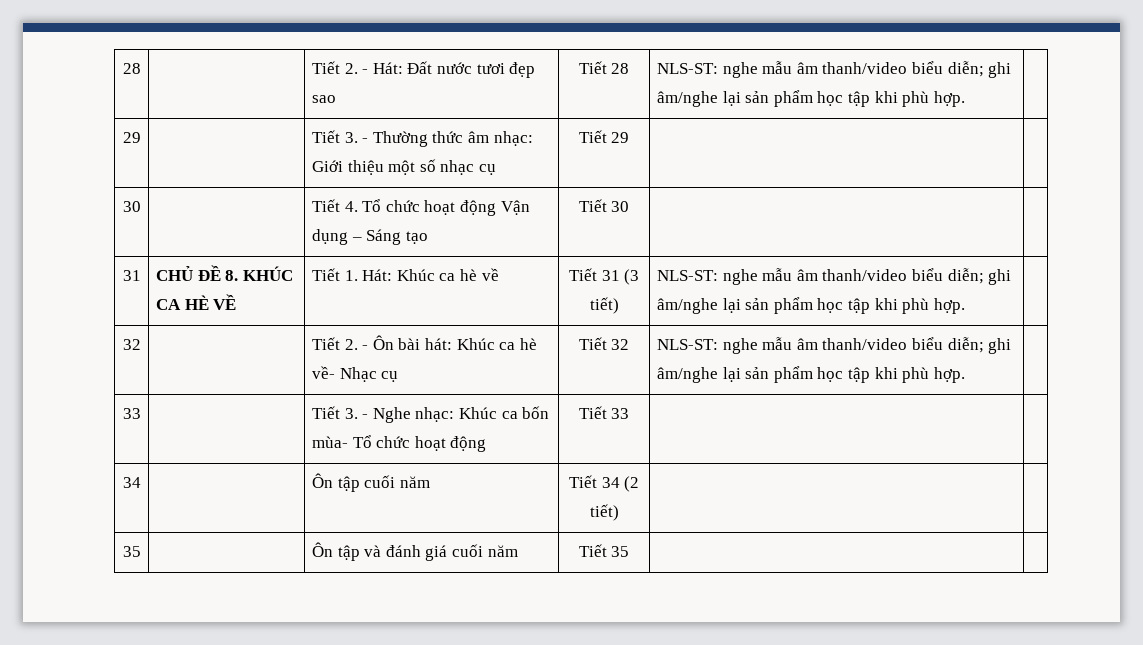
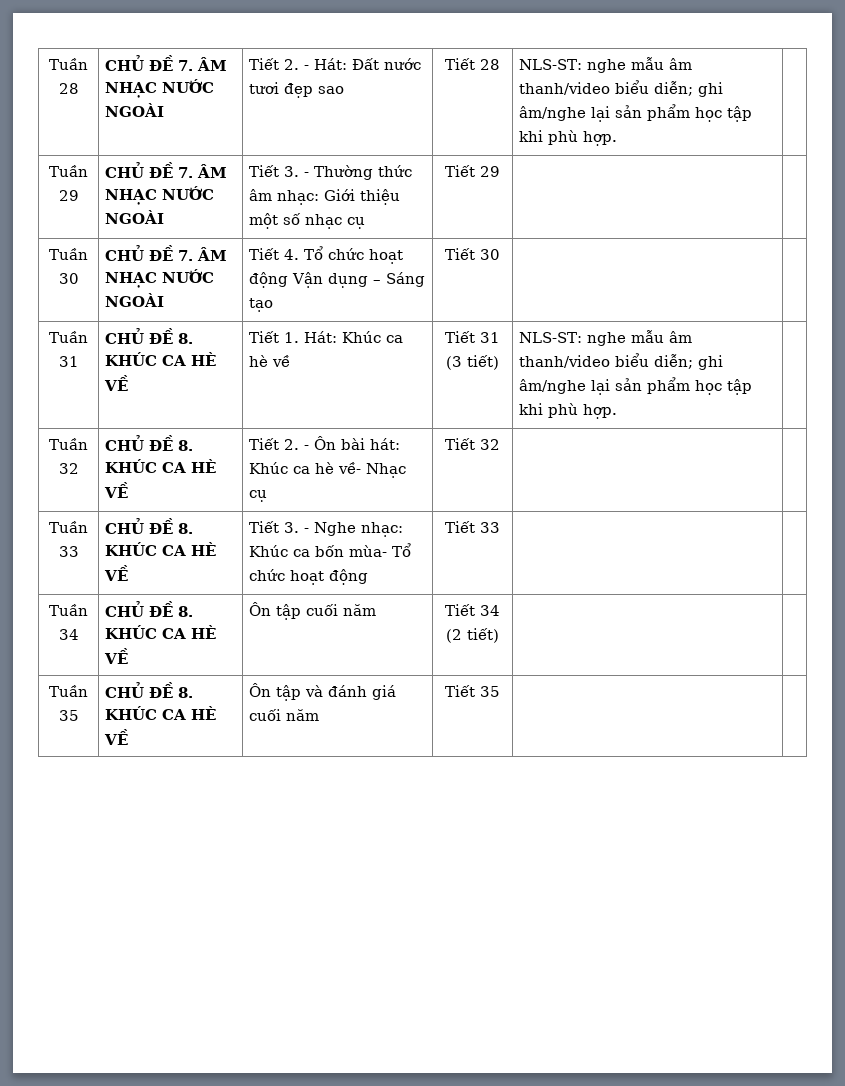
[122,63,141,74] 28 | -> [49,58,88,70] [58,83,79,94] [105,55,228,71] [105,79,215,98] [105,103,165,117] Tuần 28 | CHỦ ĐỀ 7. ÂM NHẠC NƯỚC NGOÀI
[122,132,141,143] 29 | -> [49,165,88,177] [58,190,79,201] [105,162,228,178] [105,186,215,205] [105,210,165,224] Tuần 29 | CHỦ ĐỀ 7. ÂM NHẠC NƯỚC NGOÀI
[122,201,141,212] 30 | -> [49,248,88,260] [58,273,79,284] [105,245,228,261] [105,269,215,288] [105,293,165,307] Tuần 30 | CHỦ ĐỀ 7. ÂM NHẠC NƯỚC NGOÀI
(630, 206) none -> [49,331,88,343] Tuần
[122,339,141,350] 32 | -> [49,438,88,450] [58,463,79,474] [105,435,194,451] [105,459,217,473] [104,482,129,498] Tuần 32 | CHỦ ĐỀ 8. KHÚC CA HÈ VỀ
[656,337,1012,354] [656,366,965,383] [122,408,141,419] NLS-ST: nghe mẫu âm thanh/video biểu diễn; ghi âm/nghe lại sản phẩm học tập khi phù hợp. | // 33 | -> [49,521,88,533] [58,546,79,557] [105,518,194,534] [105,542,217,556] [104,565,129,581] | // Tuần 33 | CHỦ ĐỀ 8. KHÚC CA HÈ VỀ
(630, 413) none -> [49,604,88,616] Tuần
(141, 482) none -> [105,601,194,617] [105,625,217,639] [104,648,129,664] CHỦ ĐỀ 8. KHÚC CA HÈ VỀ
[122,546,141,557] 35 | -> [49,685,88,697] [58,710,79,721] [105,682,194,698] [105,706,217,720] [104,729,129,745] Tuần 35 | CHỦ ĐỀ 8. KHÚC CA HÈ VỀ

